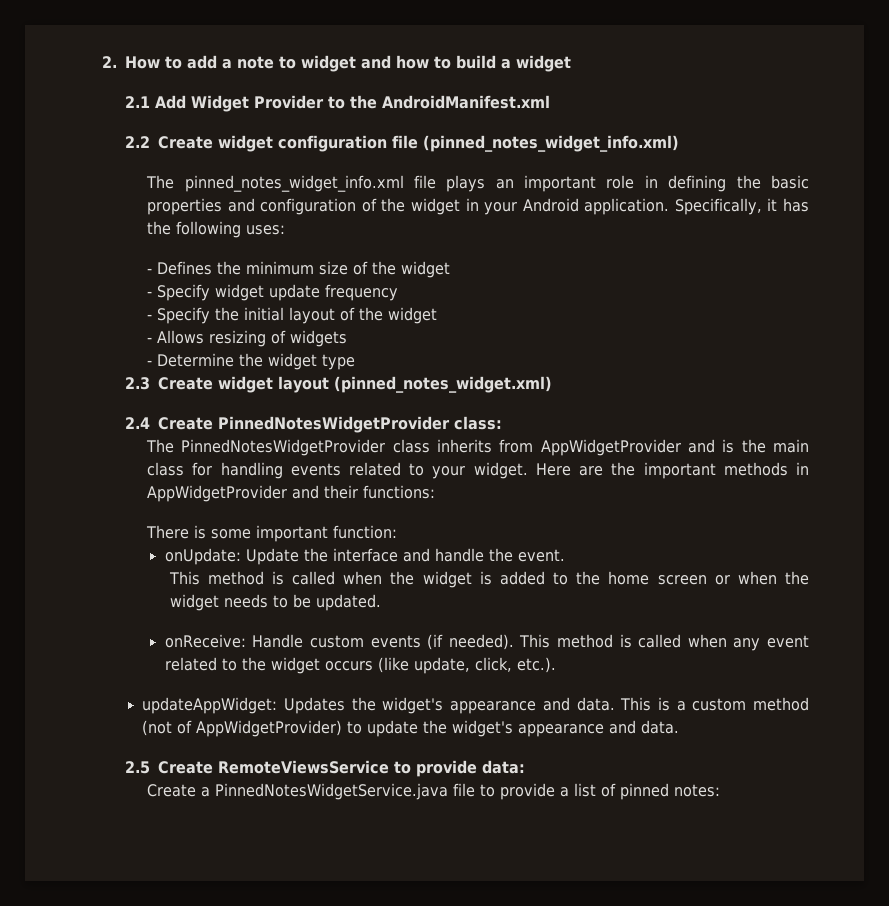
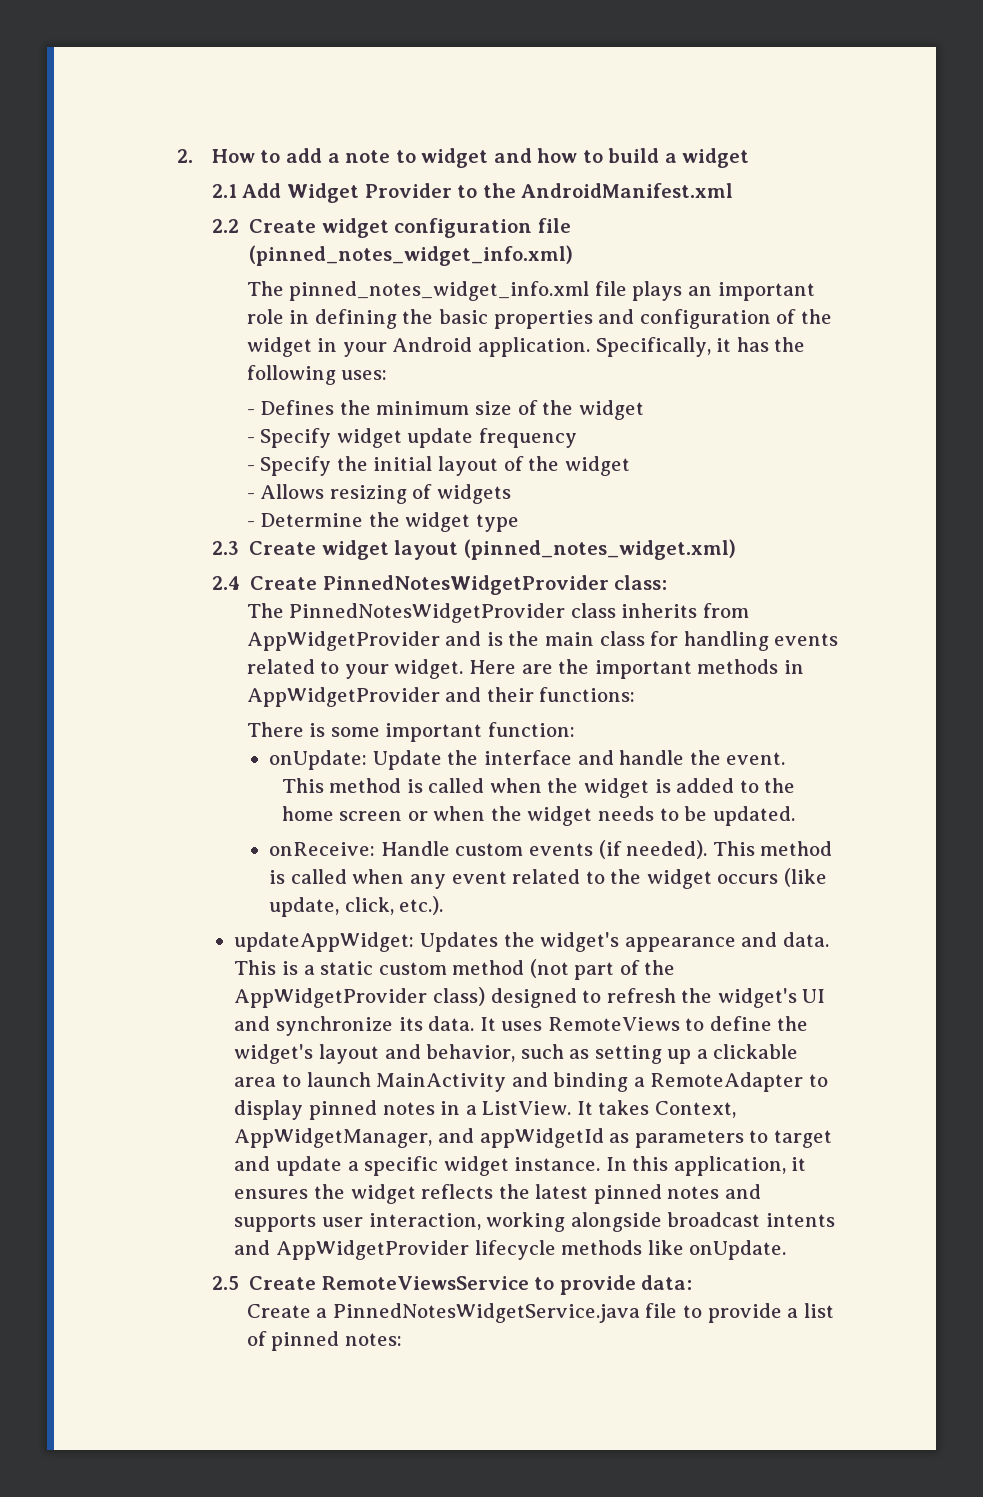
(686, 706) none -> [320,961,374,975] static
[177,720,680,737] of AppWidgetProvider) to update the widget's appearance and data. -> [574,960,676,980] [234,987,826,1008] [234,1016,809,1036] [234,1044,799,1064] [234,1072,828,1092] [234,1100,736,1120] [234,1128,832,1148] [234,1156,807,1176] [234,1184,761,1204] [234,1212,835,1232] [234,1240,787,1260] part of the AppWidgetProvider class) designed to refresh the widget's UI and synchronize its data. It uses RemoteViews to define the widget's layout and behavior, such as setting up a clickable area to launch MainActivity and binding a RemoteAdapter to display pinned notes in a ListView. It takes Context, AppWidgetManager, and appWidgetId as parameters to target and update a specific widget instance. In this application, it ensures the widget reflects the latest pinned notes and supports user interaction, working alongside broadcast intents and AppWidgetProvider lifecycle methods like onUpdate.

